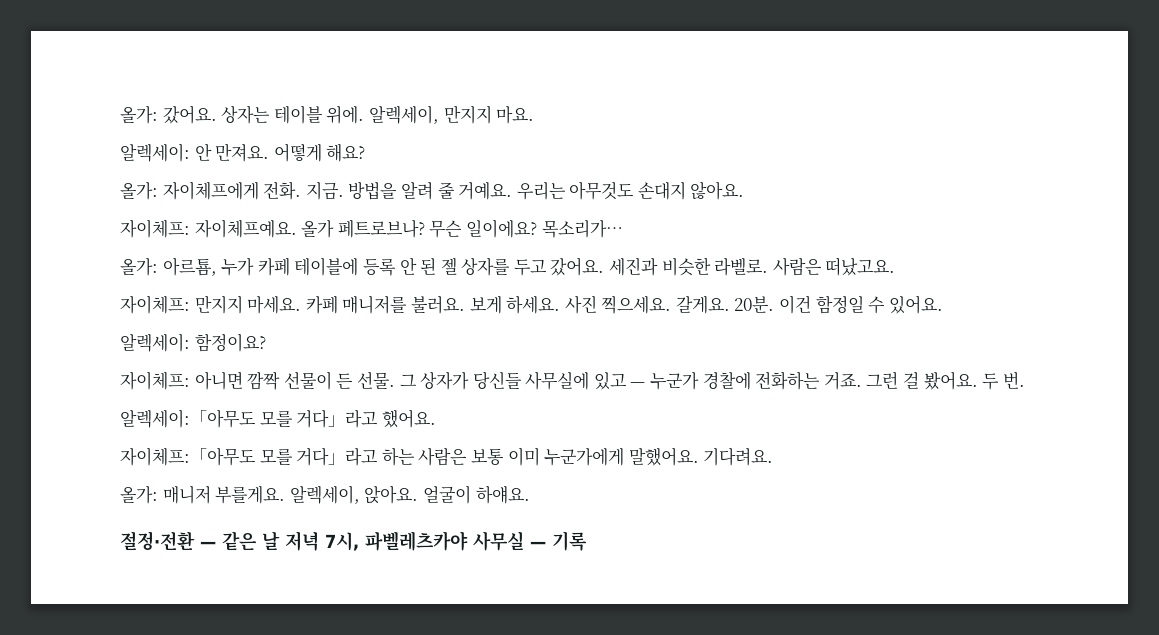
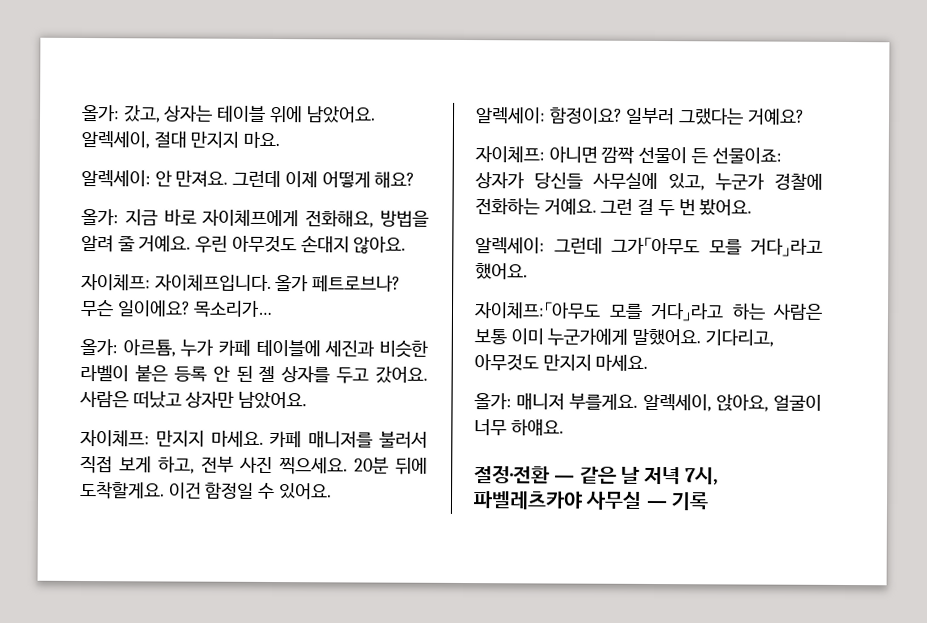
[120,105,217,124] 올가: 갔어요. -> [81,105,161,123] 올가: 갔고,
[326,105,439,124] 위에. 알렉세이, -> [268,105,376,124] [81,130,187,149] 위에 남았어요. 알렉세이, 절대
(270, 152) none -> [232,170,318,188] 그런데 이제
[162,181,344,200] 자이체프에게 전화. 지금. -> [124,208,375,228] 지금 바로 자이체프에게 전화해요,
[516,182,566,200] 우리는 -> [195,235,229,253] 우린
[194,219,297,238] 자이체프예요. -> [154,274,272,291] 자이체프입니다.
(359, 266) none -> [324,340,428,358] [80,364,168,382] 세진과 비슷한 라벨이 붙은
[609,257,896,276] 세진과 비슷한 라벨로. 사람은 떠났고요. -> [79,390,308,410] 사람은 떠났고 상자만 남았어요.
[410,295,775,314] 불러요. 보게 하세요. 사진 찍으세요. 갈게요. 20분. -> [379,431,429,449] [80,455,428,475] [80,481,165,500] 불러서 직접 보게 하고, 전부 사진 찍으세요. 20분 뒤에 도착할게요.
(266, 342) none -> [625,107,805,126] 일부러 그랬다는 거예요?
[356,371,417,389] 선물. 그 -> [711,147,782,164] 선물이죠:
[593,372,646,390] 있고 — -> [668,173,705,191] 있고,
[823,372,862,390] 거죠. -> [543,198,597,215] 거예요.
(920, 380) none -> [657,199,696,217] 두 번
[982,371,1025,390] [120,409,190,428] 두 번. // 알렉세이: -> [475,237,645,255] // 알렉세이: 그런데 그가
[703,448,774,466] 기다려요. -> [704,329,774,347] [474,354,649,371] 기다리고, 아무것도 만지지 마세요.
[364,485,471,504] 앉아요. 얼굴이 -> [715,394,822,412] [474,419,507,436] 앉아요, 얼굴이 너무

